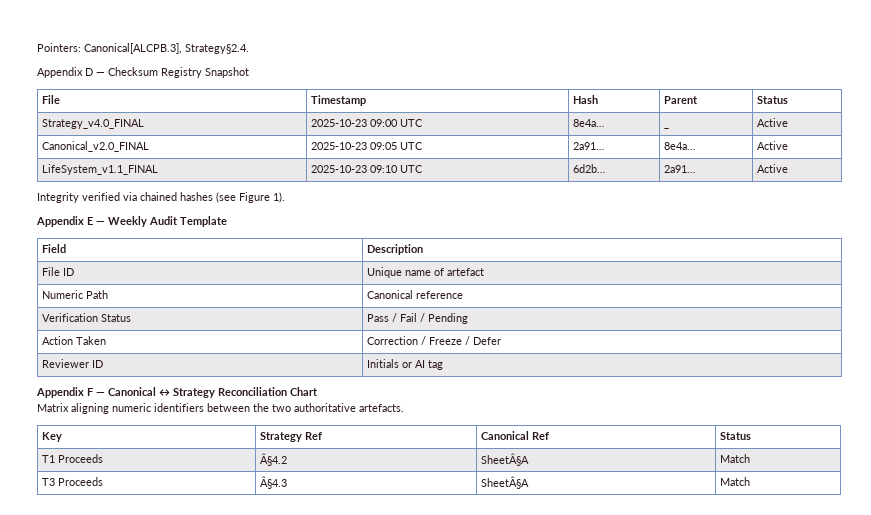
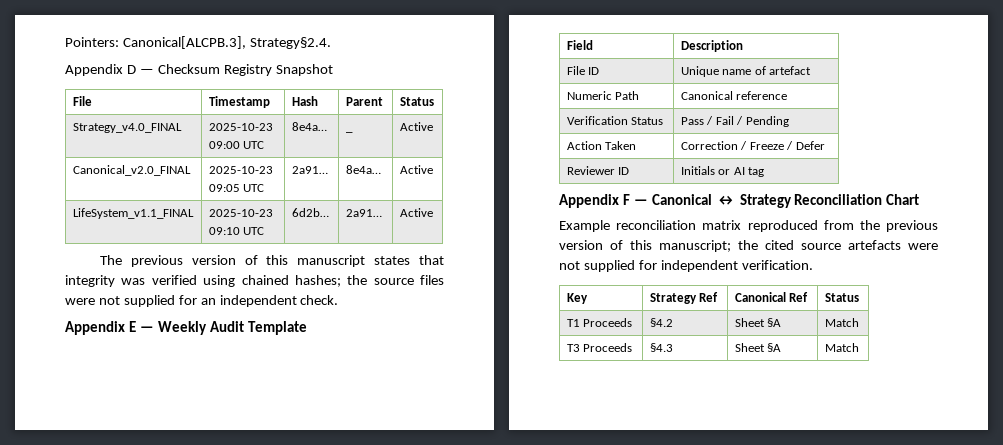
[37,192,285,203] Integrity verified via chained hashes (see Figure 1). -> [100,255,444,267] [65,275,444,287] [65,295,339,307] The previous version of this manuscript states that integrity was verified using chained hashes; the source files were not supplied for an independent check.
[37,403,404,414] Matrix aligning numeric identifiers between the two authoritative artefacts. -> [559,220,938,232] [559,240,938,252] [559,260,813,272] Example reconciliation matrix reproduced from the previous version of this manuscript; the cited source artefacts were not supplied for independent verification.
[259,453,287,466] [480,453,529,466] Â§4.2 | SheetÂ§A -> [649,318,673,327] [734,318,782,327] §4.2 | Sheet §A
[259,476,287,489] [480,476,529,489] Â§4.3 | SheetÂ§A -> [649,343,673,352] [734,343,782,352] §4.3 | Sheet §A

